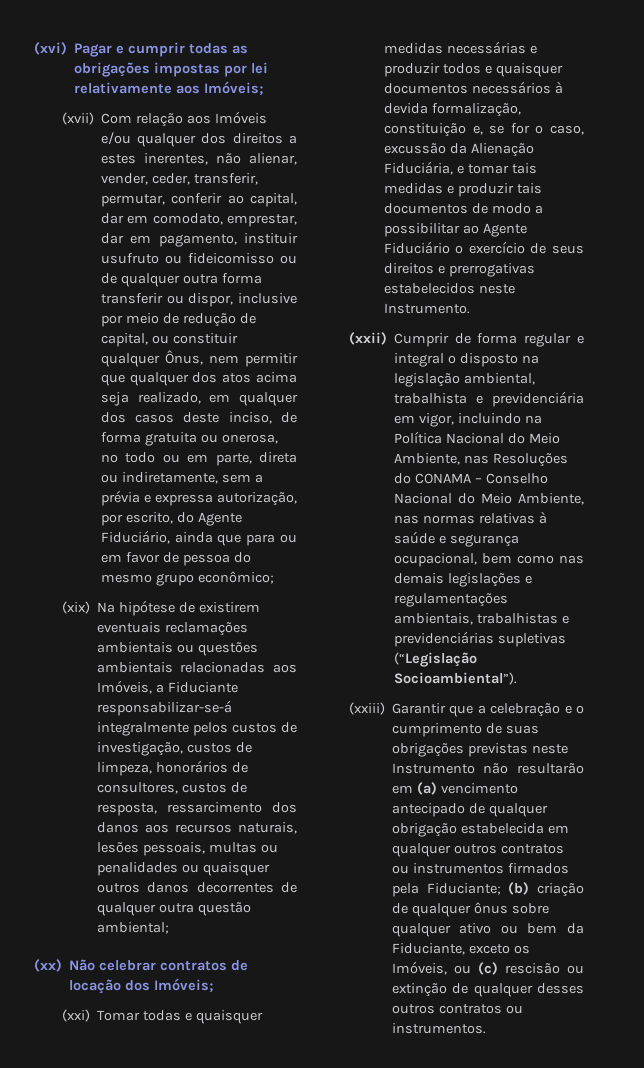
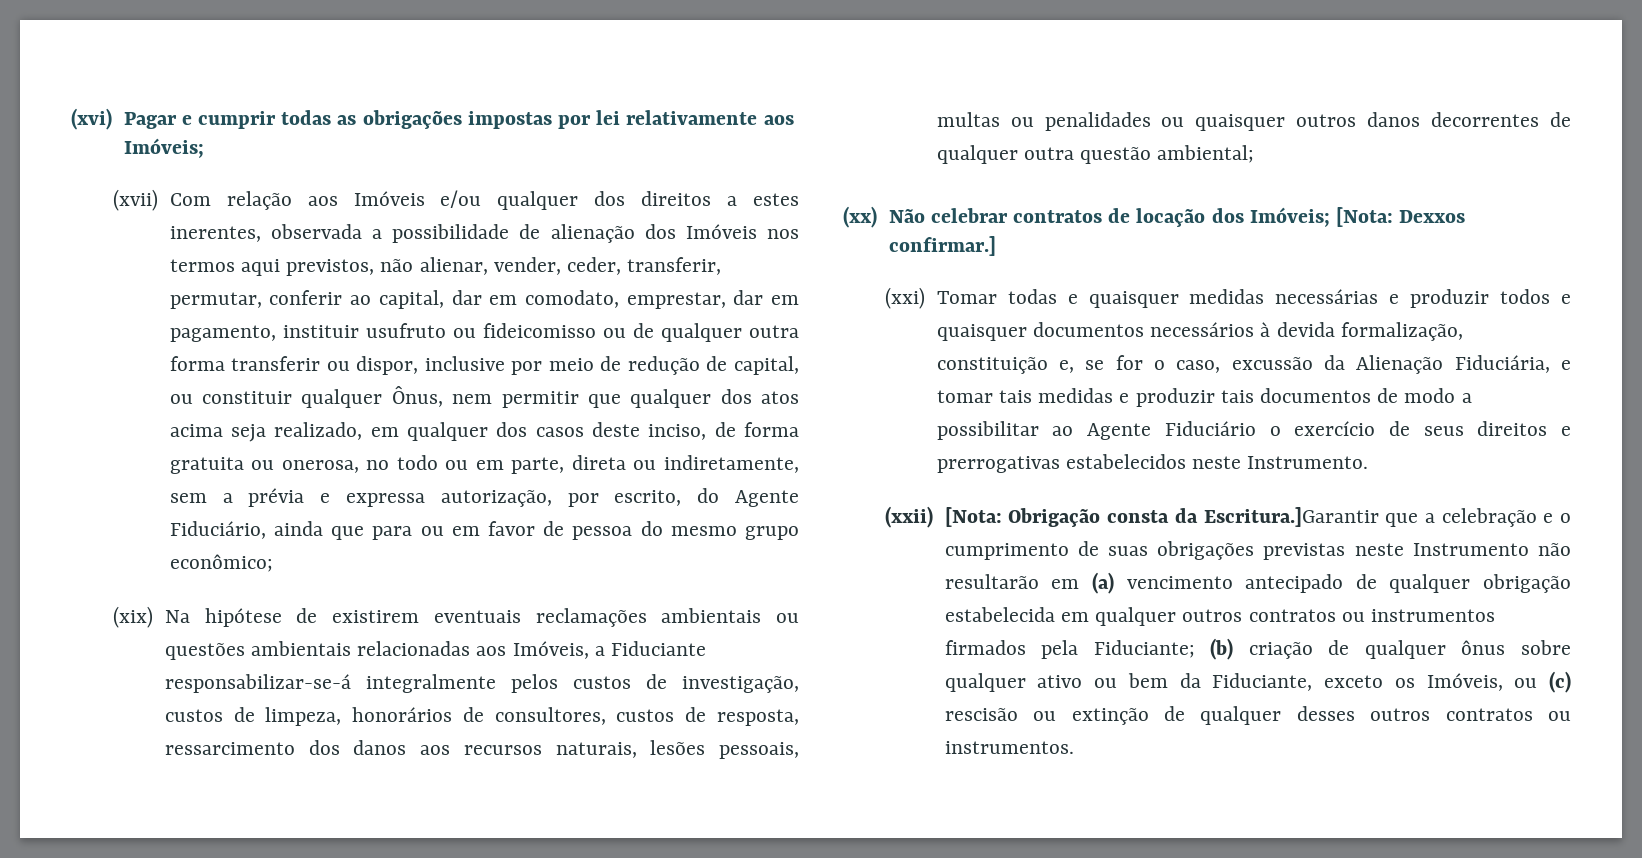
(208, 159) none -> [270,224,799,243] [169,259,375,276] observada a possibilidade de alienação dos Imóveis nos termos aqui previstos,
(214, 985) none -> [1335,207,1466,227] [888,236,996,256] [Nota: Dexxos confirmar.]
[393,333,584,347] [393,353,539,367] [393,373,535,387] [393,391,584,407] [393,413,542,427] [393,431,560,444] [393,453,568,467] [393,473,548,484] [393,493,584,505] [393,511,547,524] [393,531,519,547] [393,553,584,567] [393,573,532,587] [393,593,508,607] [393,613,569,625] [393,631,566,647] [393,652,477,667] [393,672,517,685] [348,702,446,715] Cumprir de forma regular e integral o disposto na legislação ambiental, trabalhista e previdenciária em vigor, incluindo na Política Nacional do Meio Ambiente, nas Resoluções do CONAMA – Conselho Nacional do Meio Ambiente, nas normas relativas à saúde e segurança ocupacional, bem como nas demais legislações e regulamentações ambientais, trabalhistas e previdenciárias supletivas (“Legislação Socioambiental”). // (xxiii) Garantir -> [944,507,1379,527] [Nota: Obrigação consta da Escritura.]Garantir

